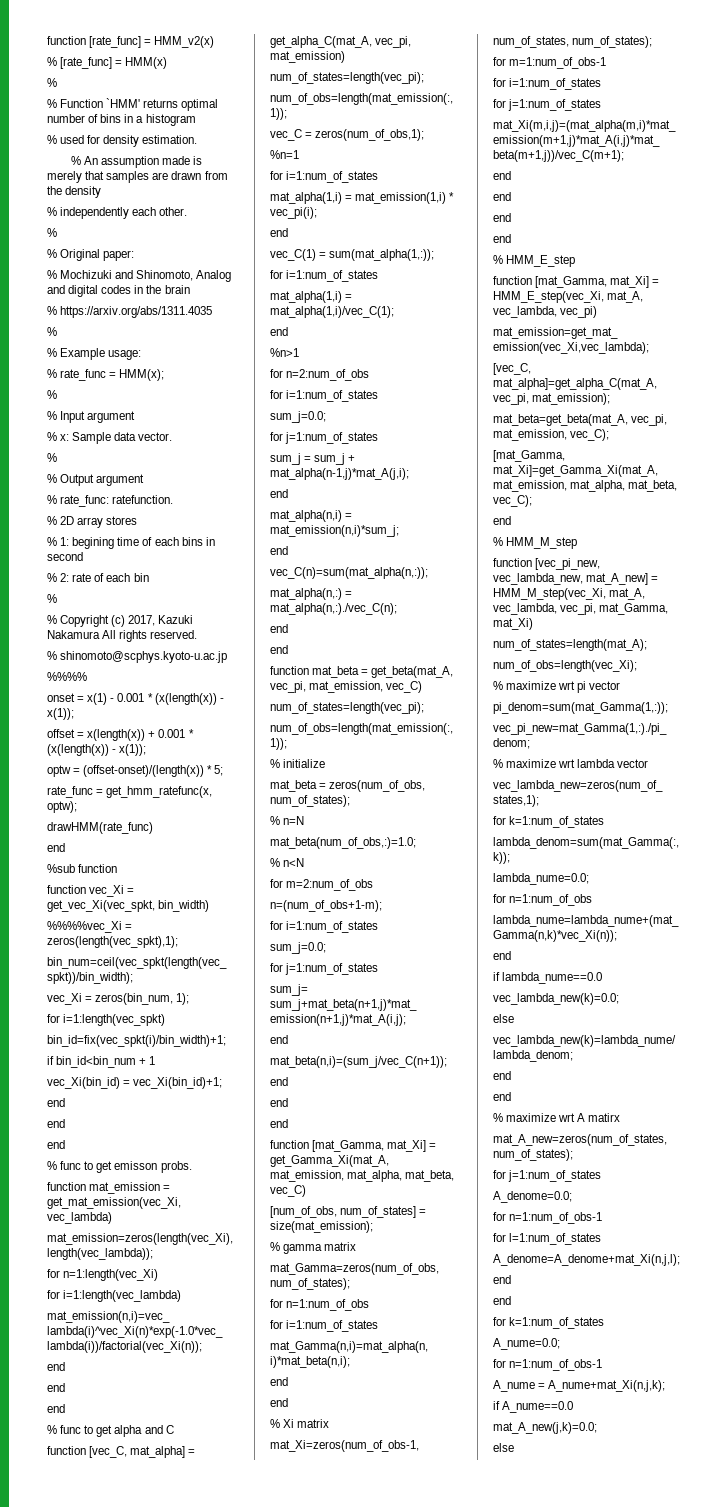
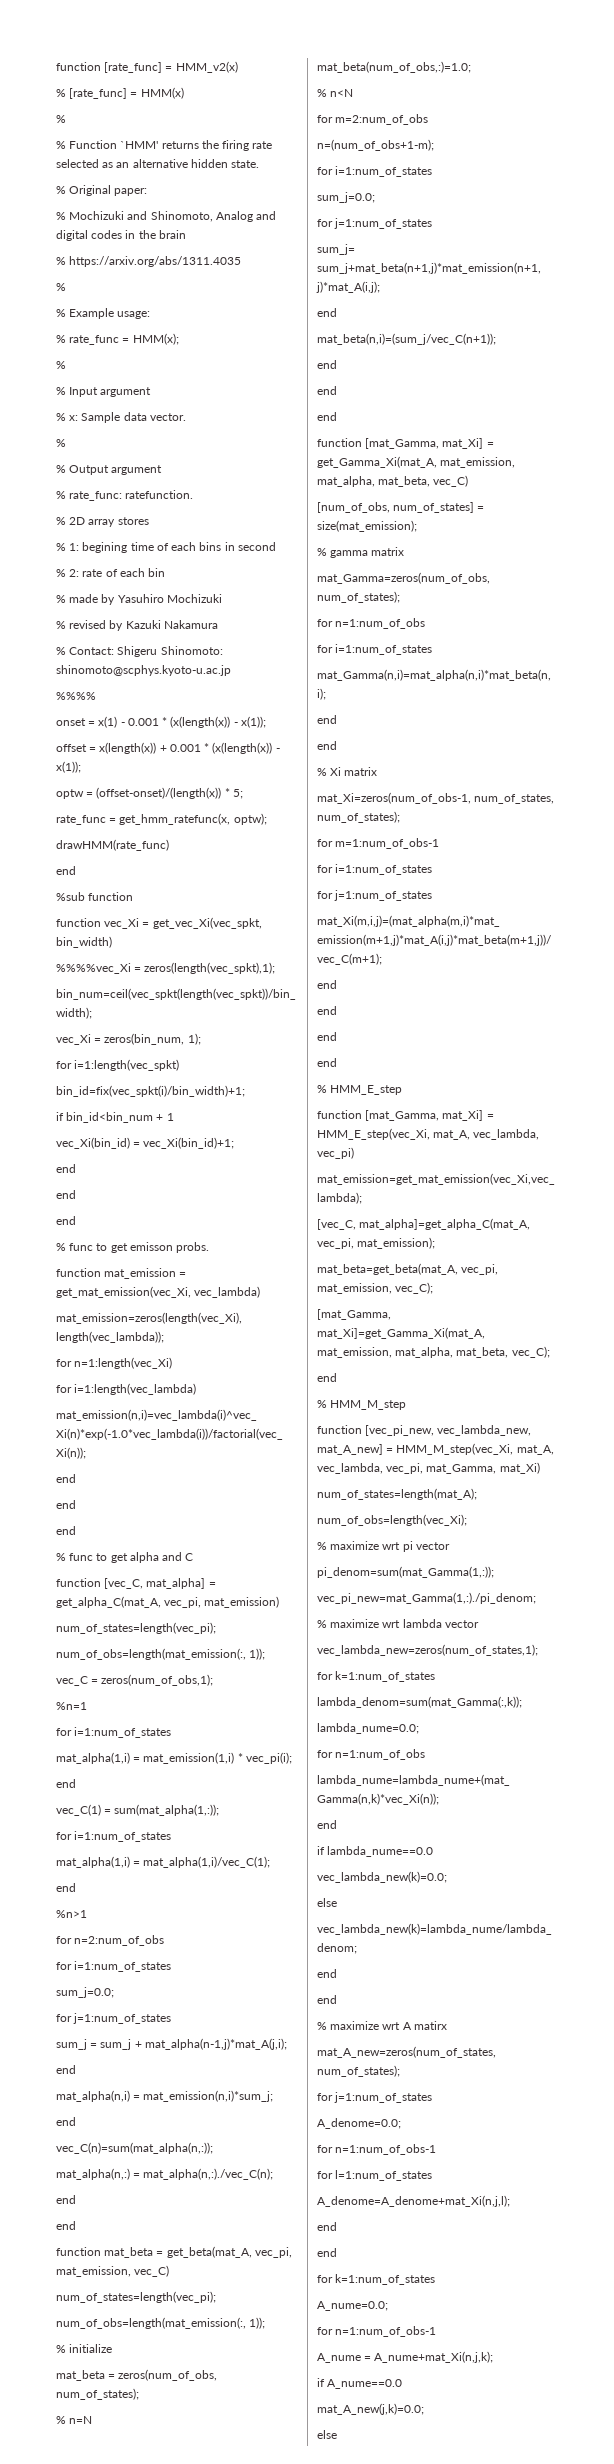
[181,99,219,111] [47,114,196,126] [47,135,198,147] [71,156,203,168] [47,171,228,183] [47,186,102,198] [47,207,188,219] [47,228,57,237] optimal number of bins in a histogram // % used for density estimation. // % An assumption made is merely that samples are drawn from the density // % independently each other. // % -> [201,140,273,151] [56,159,260,168] the firing rate selected as an alternative hidden state.
[47,615,194,627] [47,630,198,642] [47,651,57,660] // % Copyright (c) 2017, Kazuki Nakamura All rights reserved. // % -> [69,594,222,605] [56,620,218,631] [56,646,223,657] made by Yasuhiro Mochizuki // % revised by Kazuki Nakamura // % Contact: Shigeru Shinomoto:

